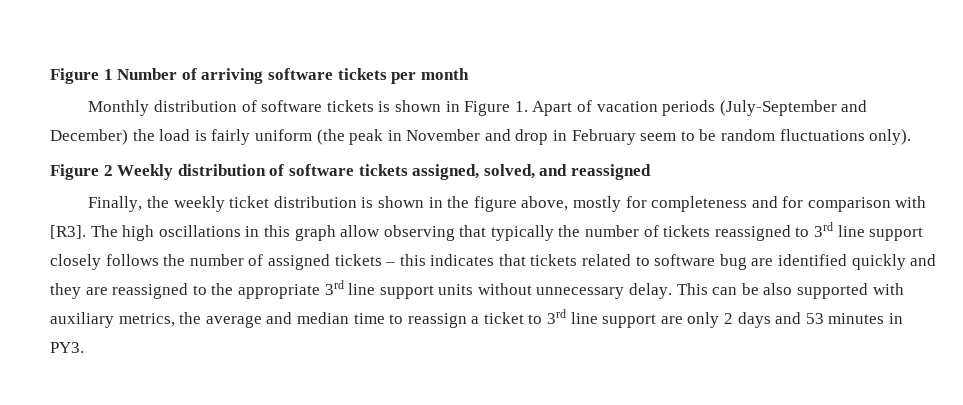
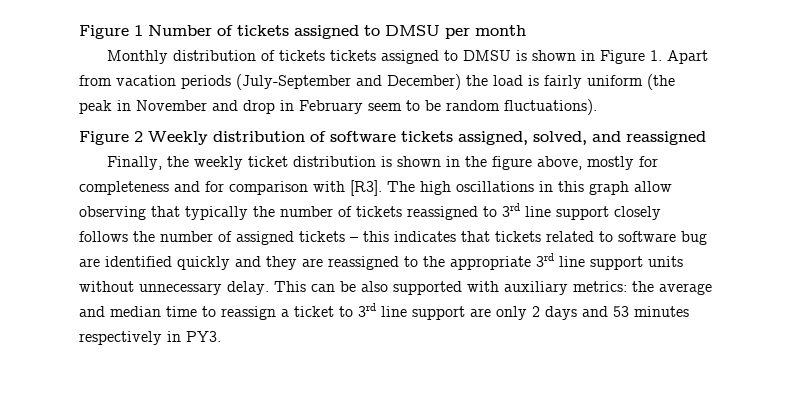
[201,68,387,84] arriving software tickets -> [237,25,440,39] tickets assigned to DMSU
[261,100,374,112] software tickets -> [278,50,511,64] tickets tickets assigned to DMSU
[576,100,592,112] of -> [79,75,112,86] from
[779,129,912,145] fluctuations only). -> [504,99,597,115] fluctuations).
[118,313,175,327] metrics, -> [573,281,627,292] metrics:
(885, 318) none -> [79,331,162,345] respectively

